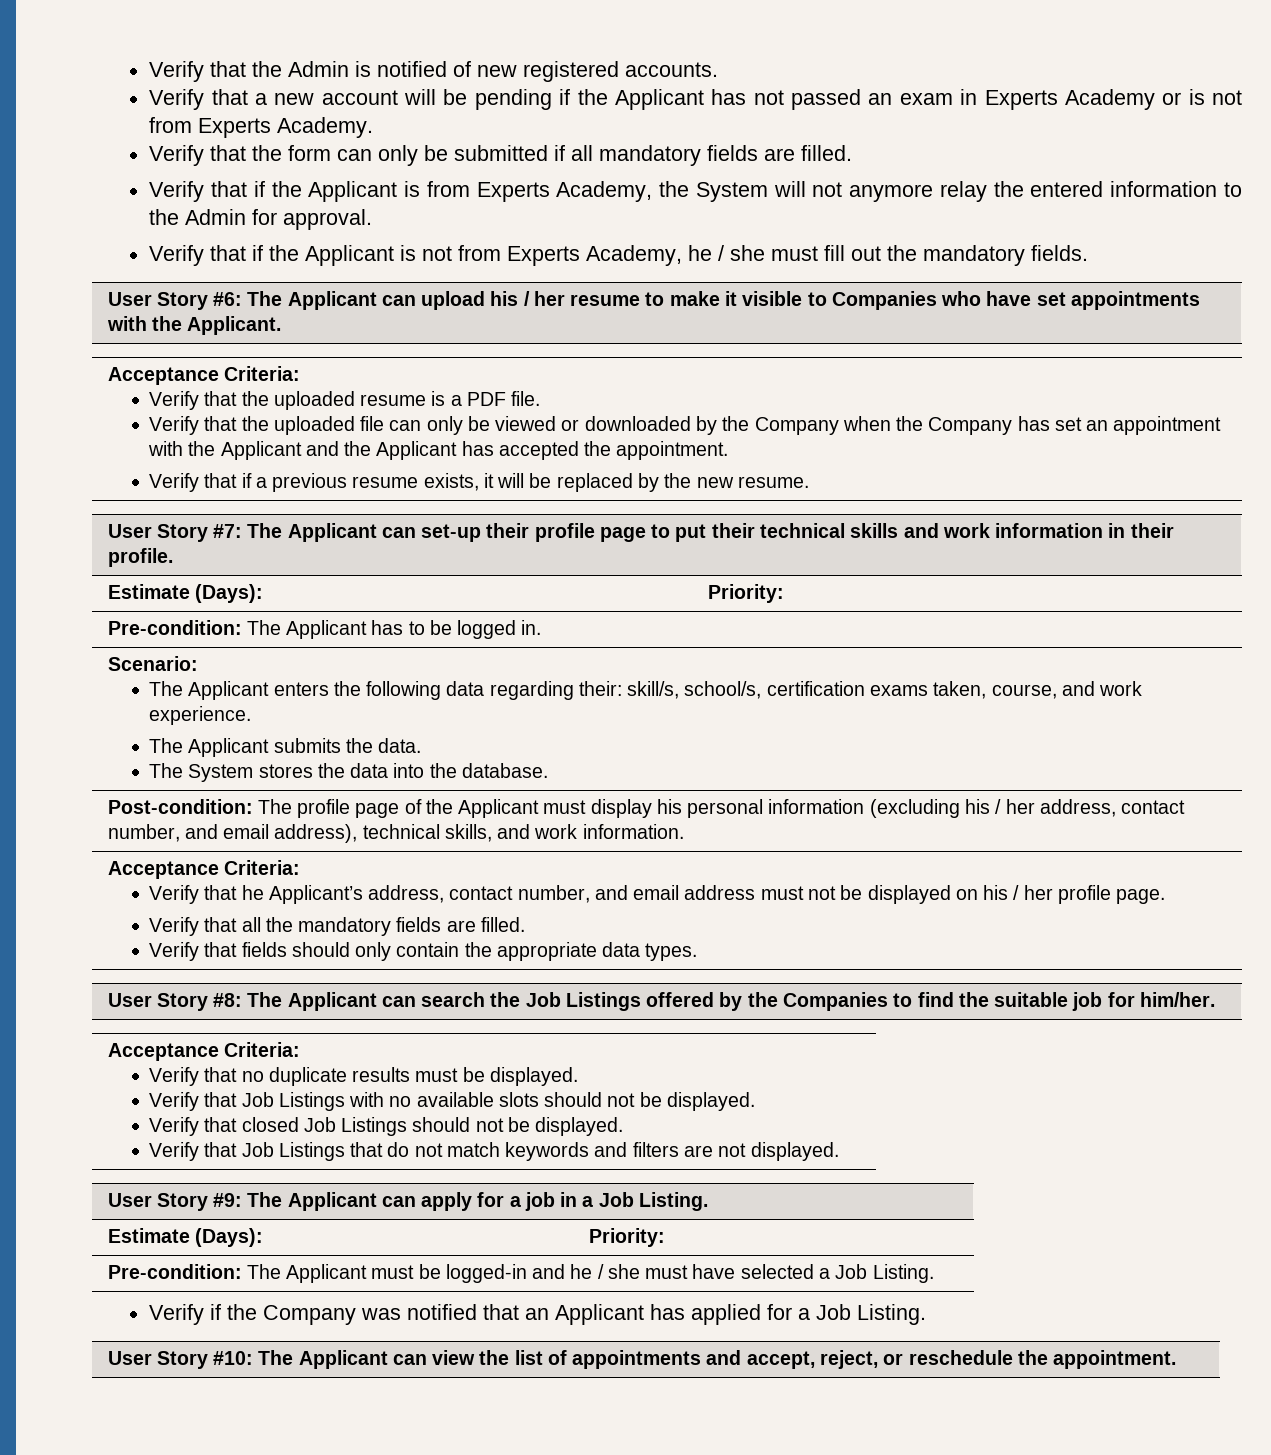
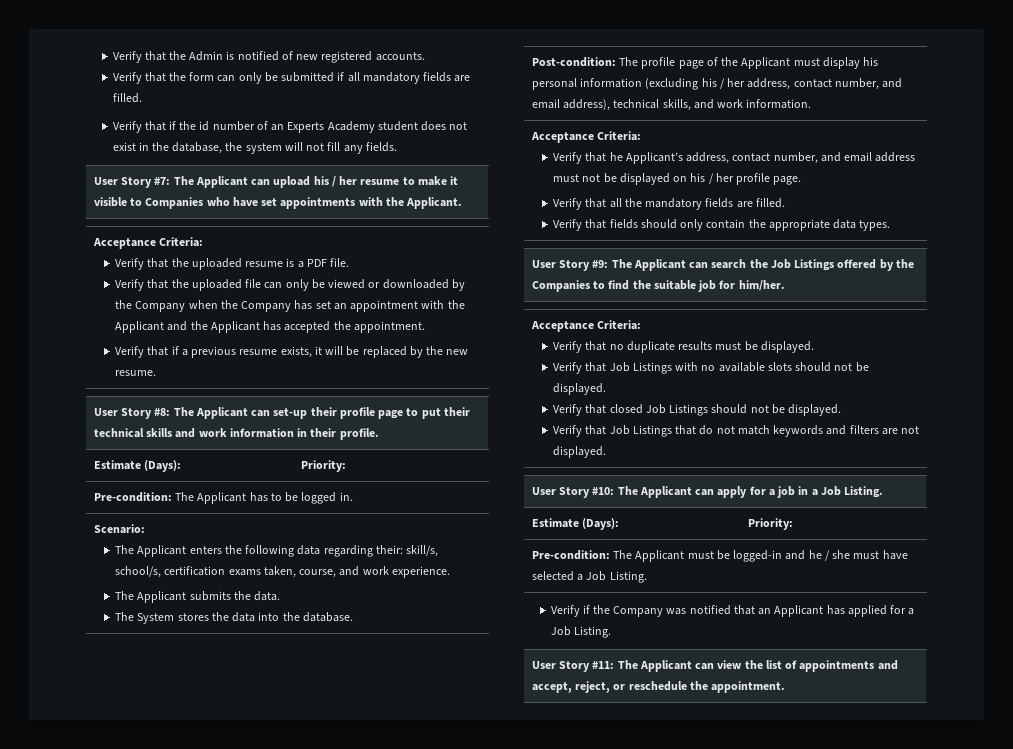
[149,89,1242,110] [149,117,374,138] // Verify that a new account will be pending if the Applicant has not passed an exam in Experts Academy or is not from Experts Academy. -> (425, 56) none
[308,181,1242,202] [149,209,373,230] [149,245,1026,266] Applicant is from Experts Academy, the System will not anymore relay the entered information to the Admin for approval. // Verify that if the Applicant is not from Experts Academy, he / she must fill out the mandatory -> [199,121,468,133] [112,142,363,154] id number of an Experts Academy student does not exist in the database, the system will not fill any
[213,292,243,306] #6: -> [154,177,171,185] #7:
[213,524,243,538] #7: -> [154,408,171,416] #8:
[213,993,243,1007] #8: -> [592,260,609,268] #9:
[213,1193,243,1207] #9: -> [592,487,615,495] #10:
[213,1351,254,1365] #10: -> [592,661,615,669] #11:

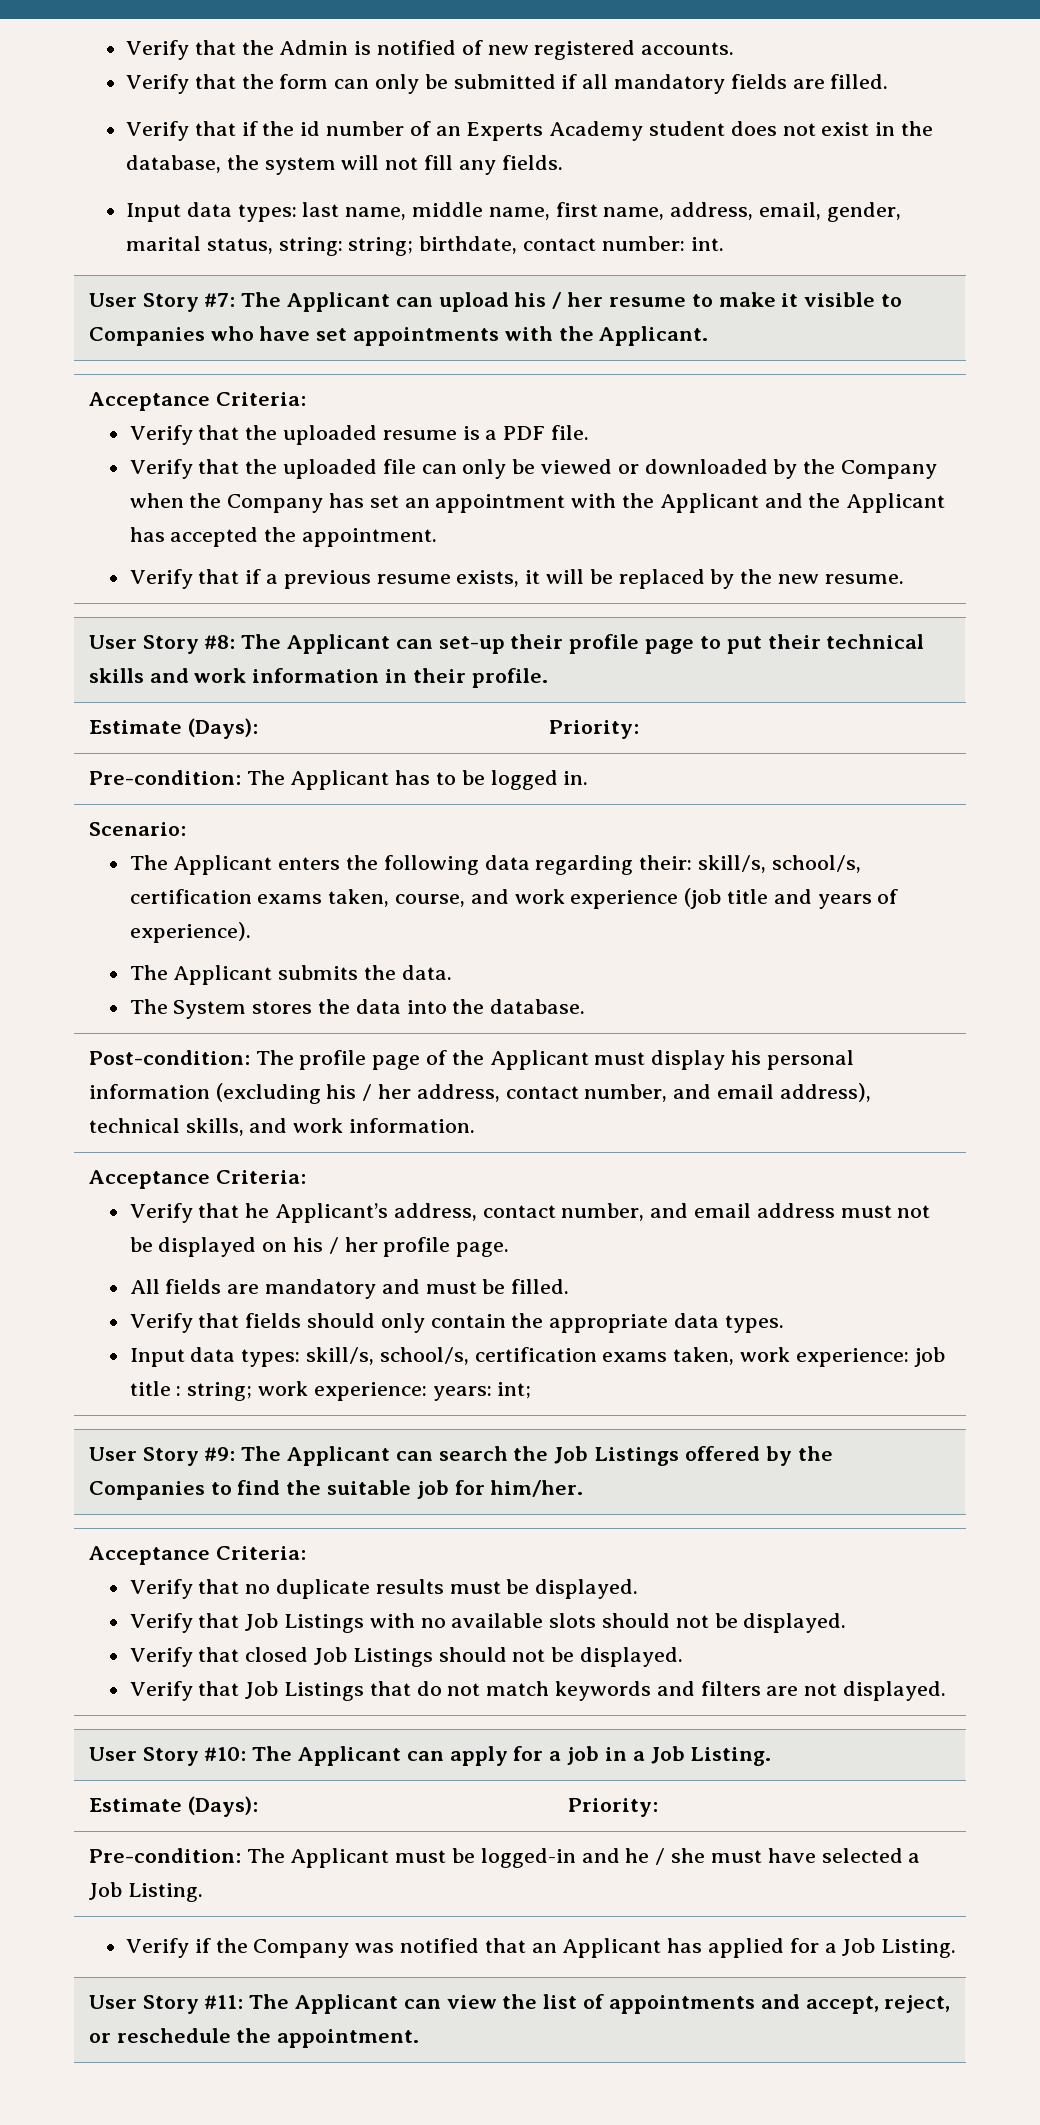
(397, 147) none -> [126,202,901,222] [126,236,724,256] // Input data types: last name, middle name, first name, address, email, gender, marital status, string: string; birthdate, contact number: int.
[391,566,450,578] experience. -> [570,888,899,909] [129,922,251,943] experience (job title and years of experience).
[553,198,753,210] Verify that all the mandatory fields are -> [129,1279,506,1299] All fields are mandatory and must be
(891, 225) none -> [129,1347,945,1367] [129,1381,532,1401] // Input data types: skill/s, school/s, certification exams taken, work experience: job title : string; work experience: years: int;

